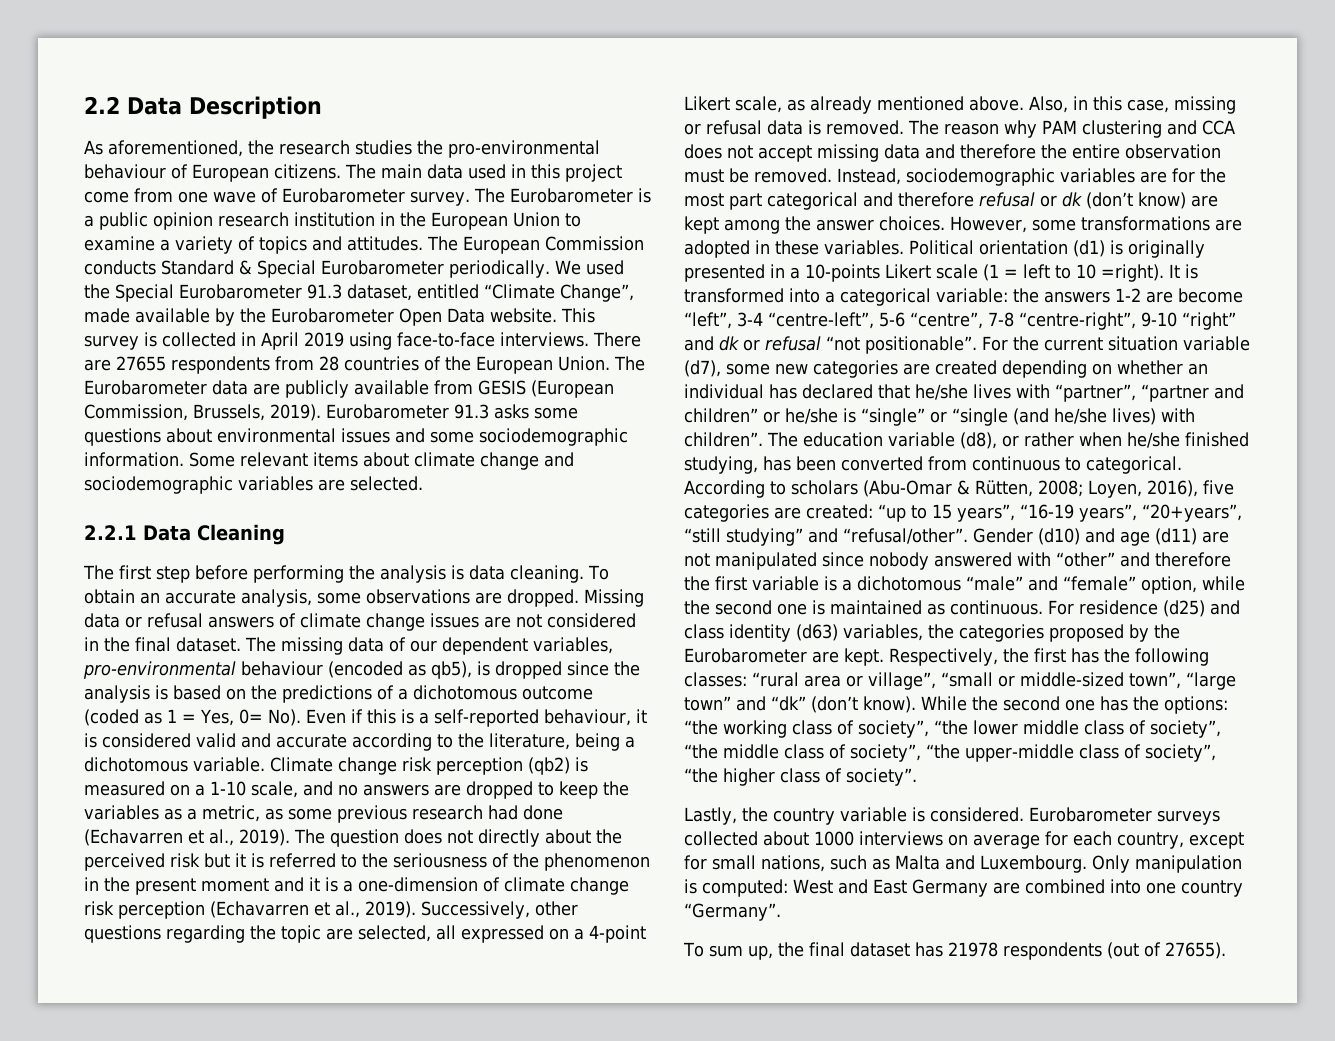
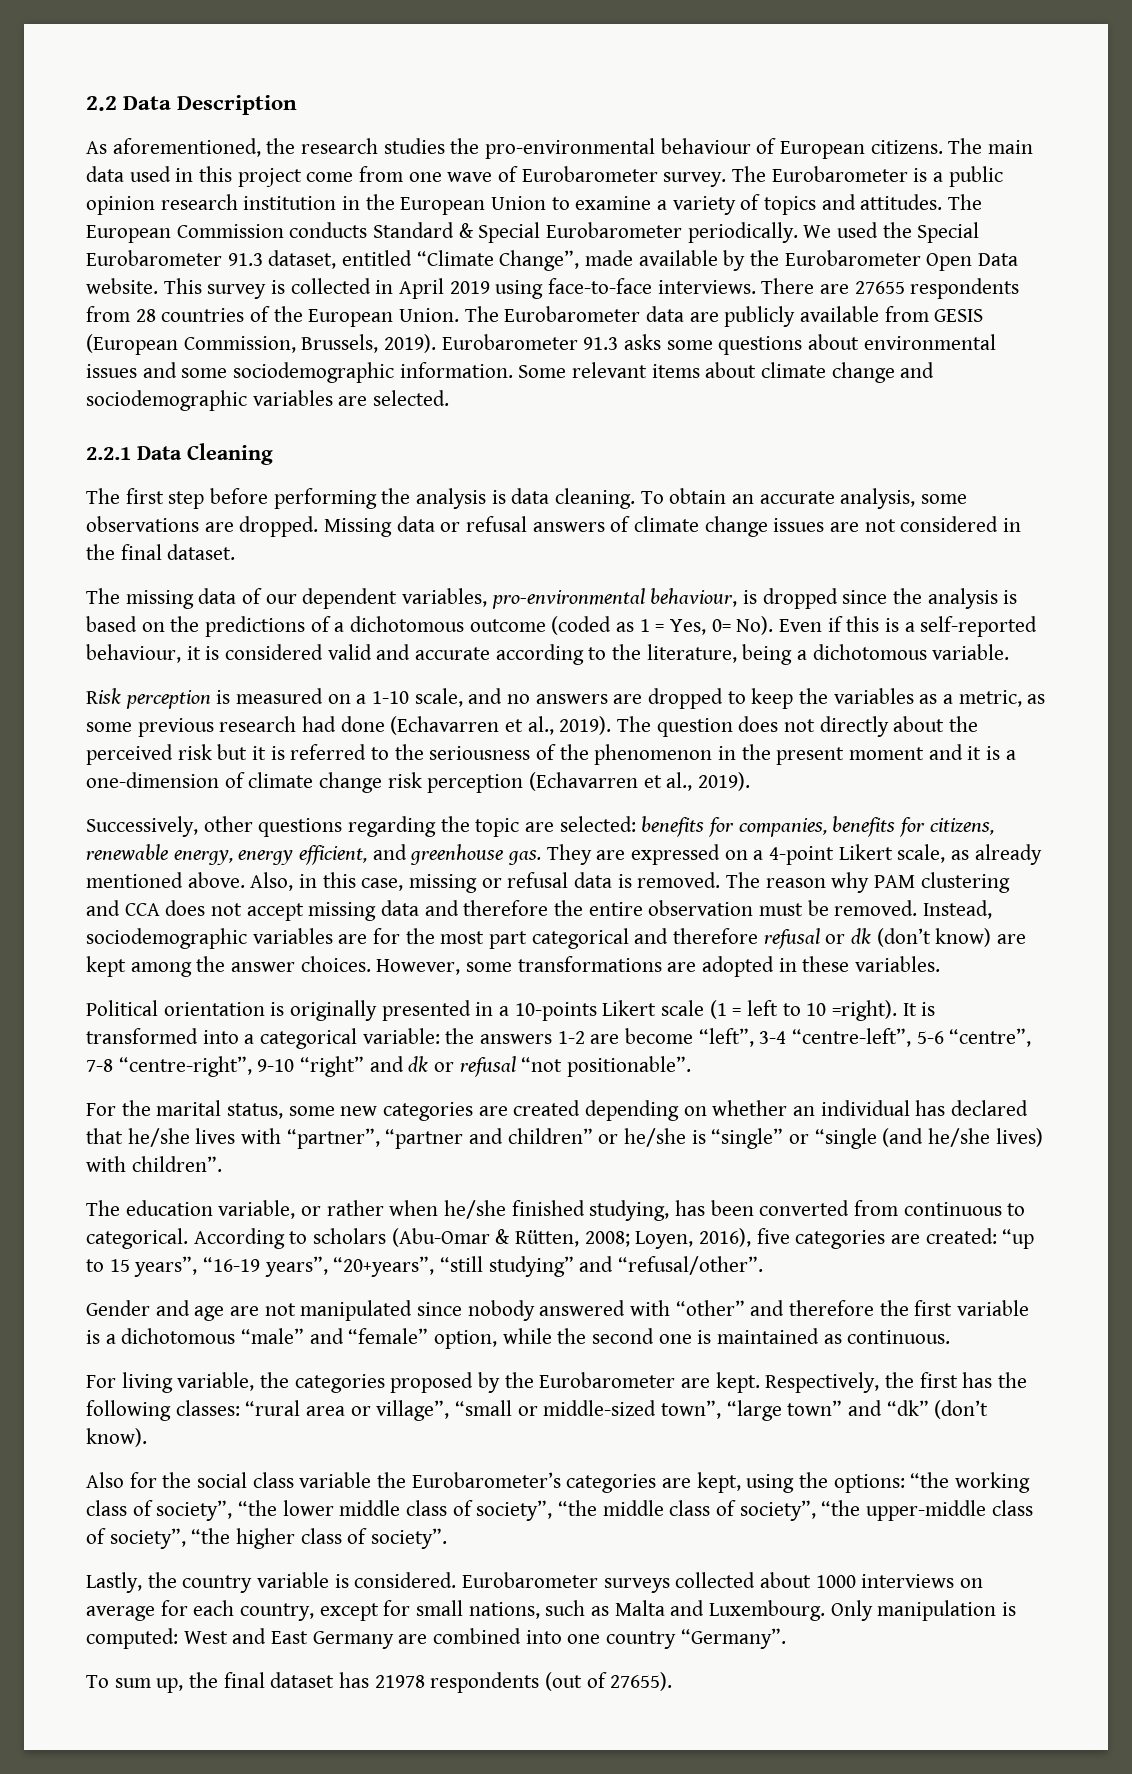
(241, 644) none -> (236, 552) //
[241,661,472,679] behaviour (encoded as qb5), -> [650,588,738,607] behaviour,
[270,757,570,775] Climate change risk perception (qb2) -> [86,688,211,709] // Risk perception
(416, 909) none -> (751, 781) //
[358,925,456,942] selected, all -> [559,816,994,837] [86,844,626,865] selected: benefits for companies, benefits for citizens, renewable energy, energy efficient, and greenhouse gas. They are
(904, 247) none -> (941, 964) //
[1073,240,1105,257] (d1) -> (265, 1009) none
(977, 345) none -> (692, 1066) //
[1043,336,1250,351] [684,360,721,377] current situation variable (d7), -> [156,1100,284,1119] marital status,
(763, 439) none -> (222, 1164) //
[887,432,997,449] variable (d8), -> [218,1200,296,1219] variable,
[973,528,1080,545] Gender (d10) -> [86,1300,150,1316] // Gender
[1155,528,1197,545] (d11) -> (225, 1313) none
[1048,600,1240,617] [684,624,923,642] For residence (d25) and class identity (d63) variables, -> [86,1372,255,1393] // For living variable,
[920,696,1128,711] While the second one has -> [86,1472,795,1493] // Also for the social class variable the Eurobarometer’s categories are kept, using

